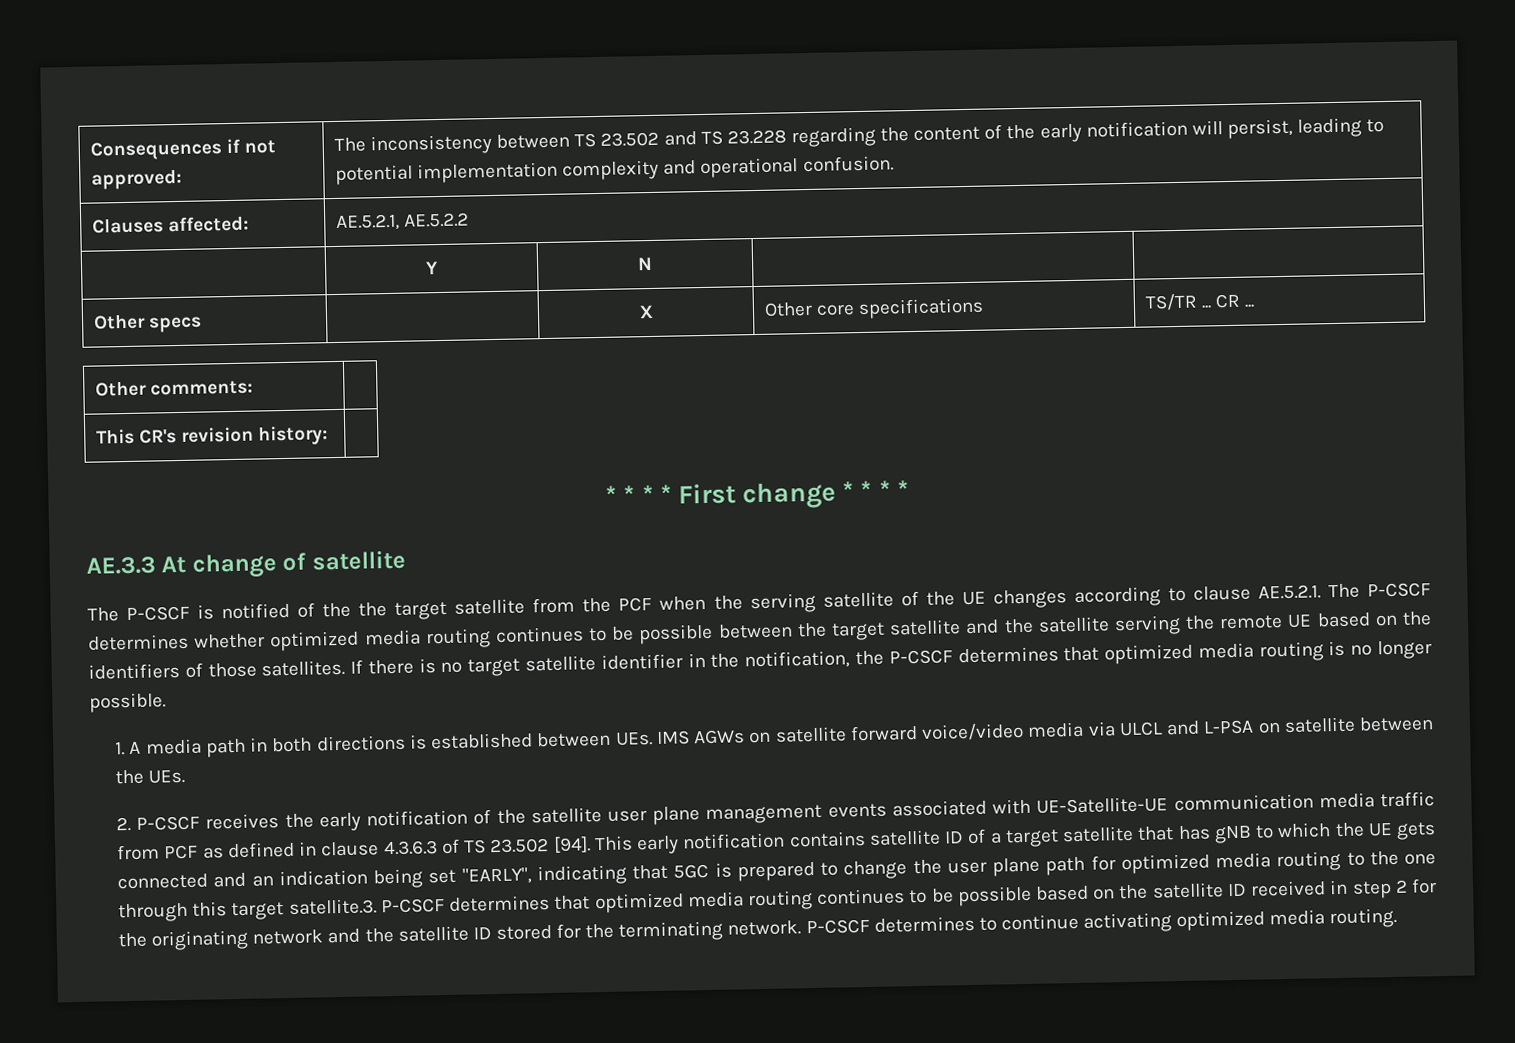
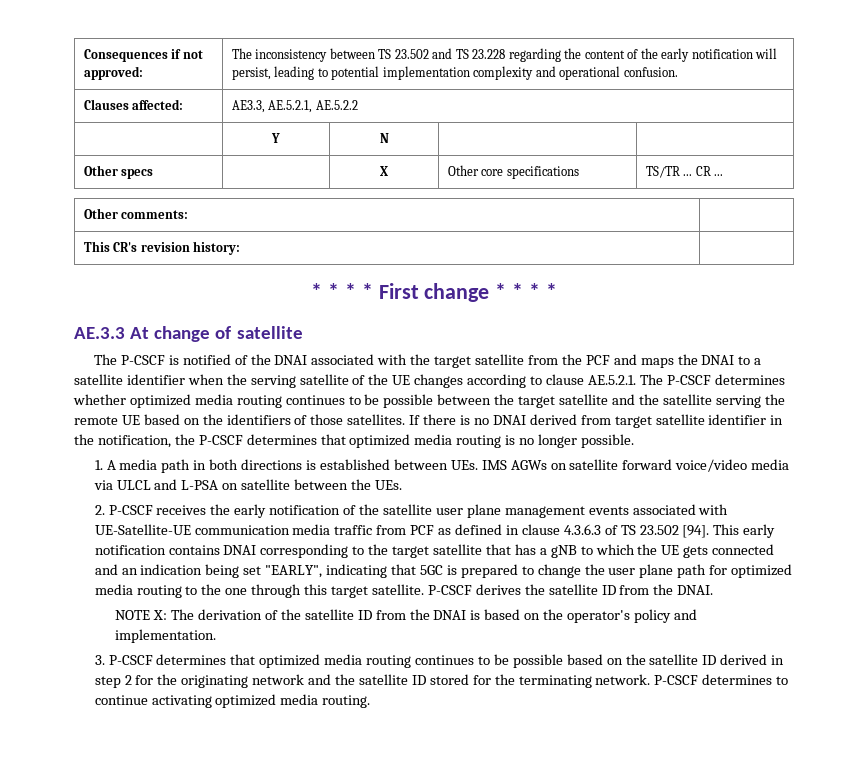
(249, 224) none -> [231,100,265,113] AE3.3,
(352, 610) none -> [274,354,408,365] DNAI associated with
(653, 604) none -> [613,354,762,368] [74,374,185,385] and maps the DNAI to a satellite identifier
(463, 667) none -> [492,414,611,425] DNAI derived from
[868,828,1002,846] satellite ID of a -> [223,544,389,558] DNAI corresponding to the
(1211, 833) none -> [539,548,547,555] a
[288,898,377,915] satellite.3. -> [371,584,714,595] [115,609,697,623] [115,629,217,643] [94,655,105,665] satellite. P-CSCF derives the satellite ID from the DNAI. // NOTE X: The derivation of the satellite ID from the DNAI is based on the operator's policy and implementation. // 3.
[1250,880,1327,897] received -> [720,654,768,665] derived

